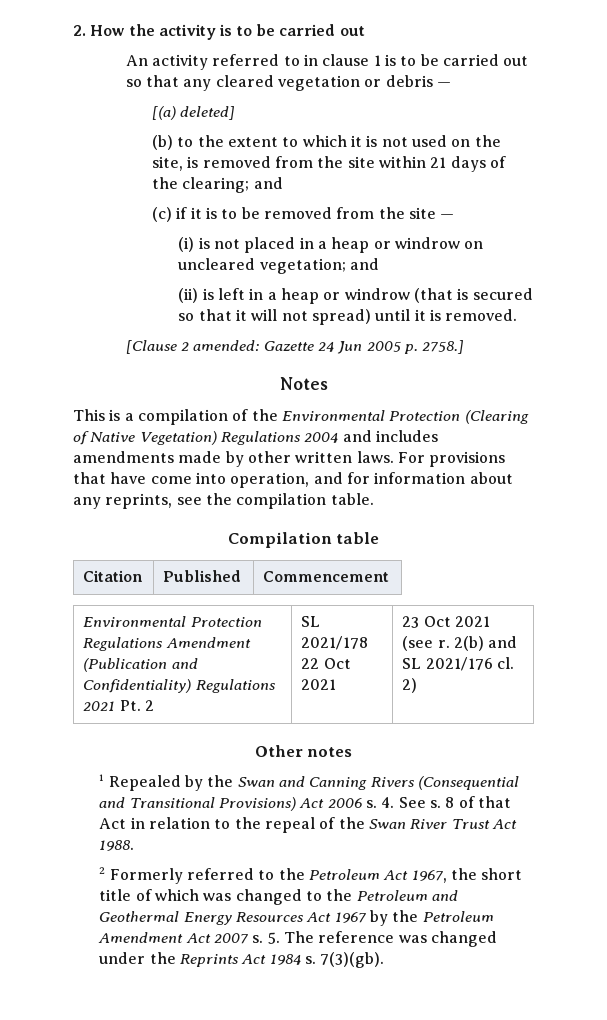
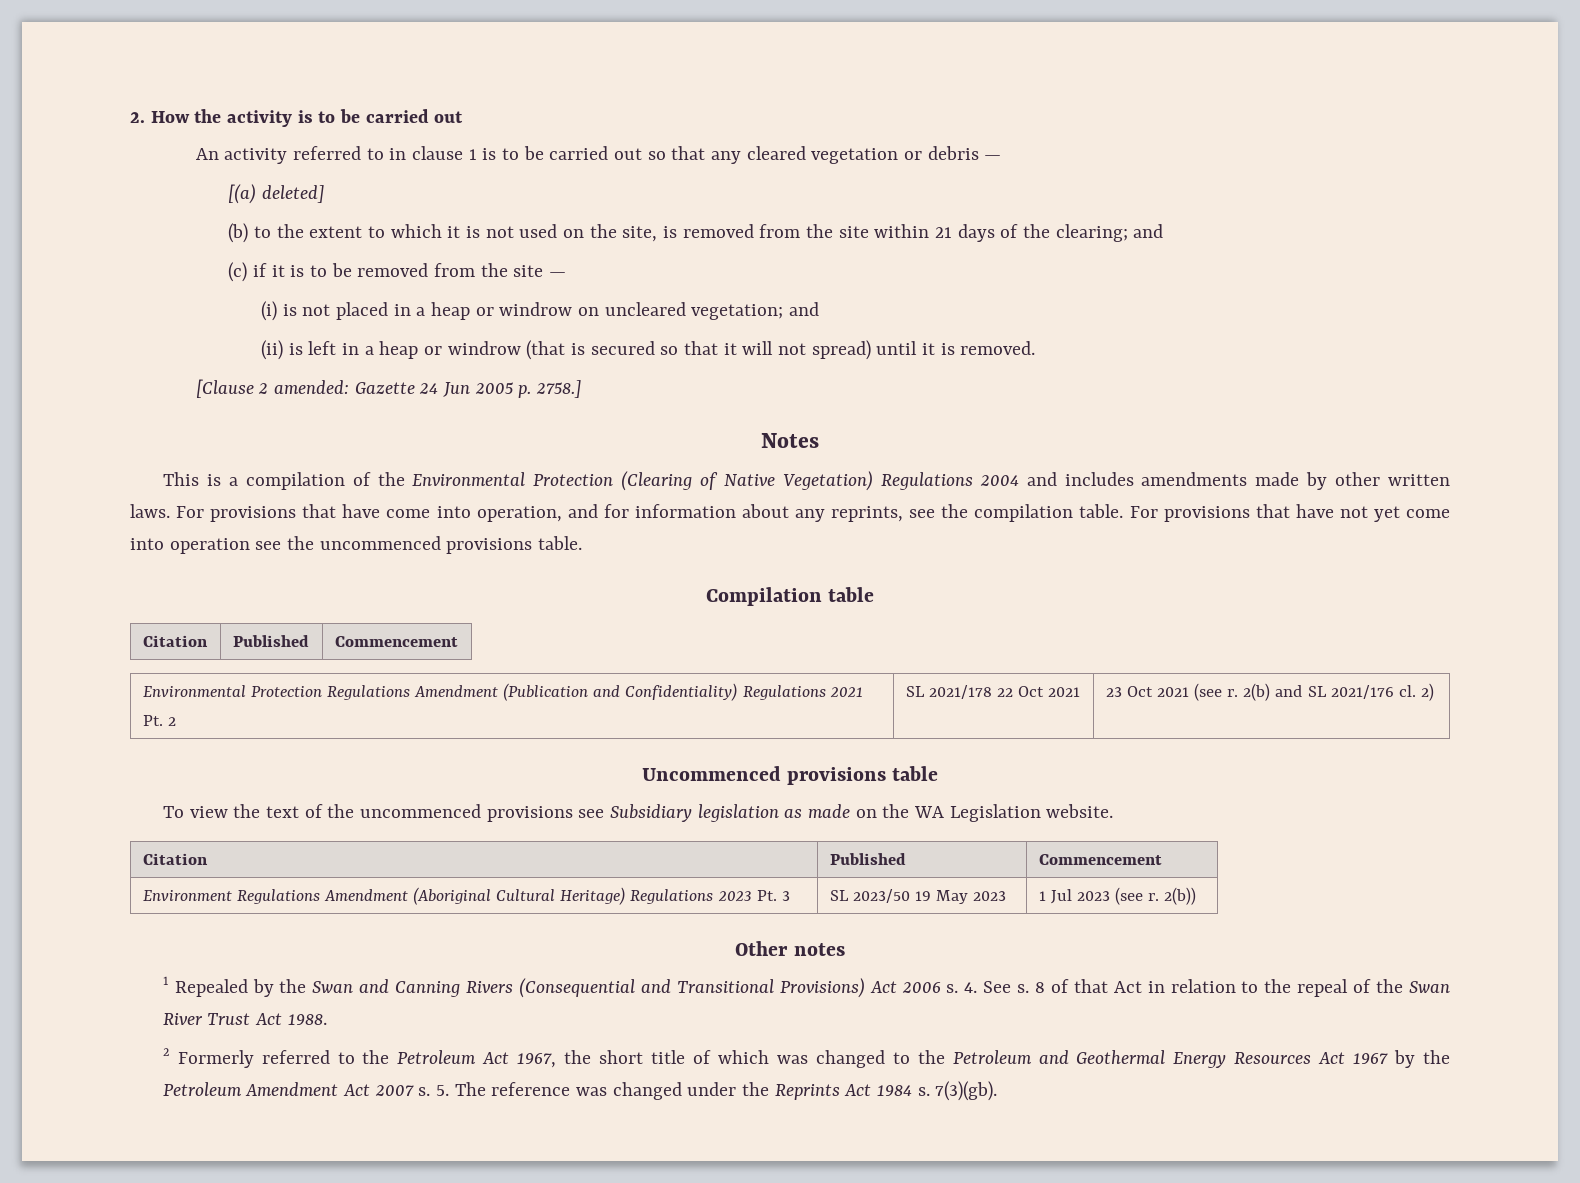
(374, 499) none -> [1129,504,1450,522] [130,536,583,554] For provisions that have not yet come into operation see the uncommenced provisions table.
(418, 685) none -> [641,766,939,785] [163,804,1114,822] [142,853,208,865] [829,853,906,865] [1038,854,1162,865] [142,887,790,905] [829,889,1007,904] [1038,887,1197,905] // Uncommenced provisions table // To view the text of the uncommenced provisions see Subsidiary legislation as made on the WA Legislation website. // Citation | Published | Commencement // Environment Regulations Amendment (Aboriginal Cultural Heritage) Regulations 2023 Pt. 3 | SL 2023/50 19 May 2023 | 1 Jul 2023 (see r. 2(b))

